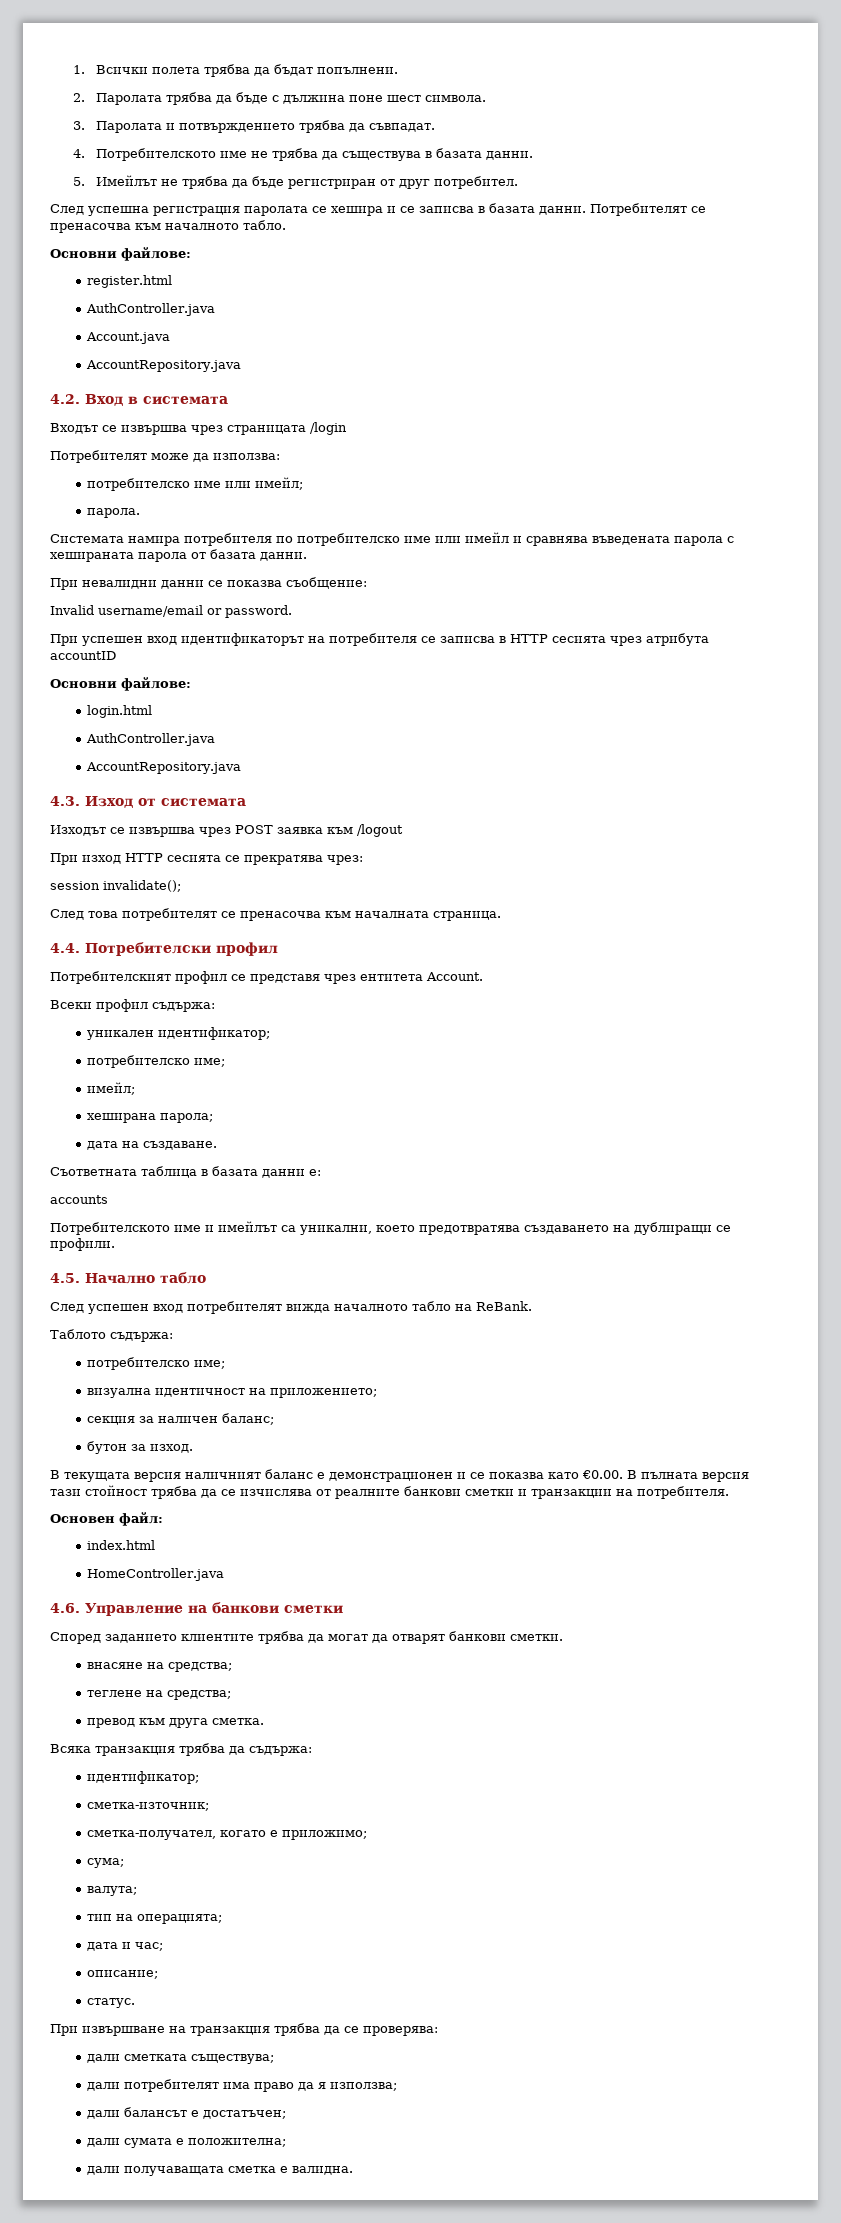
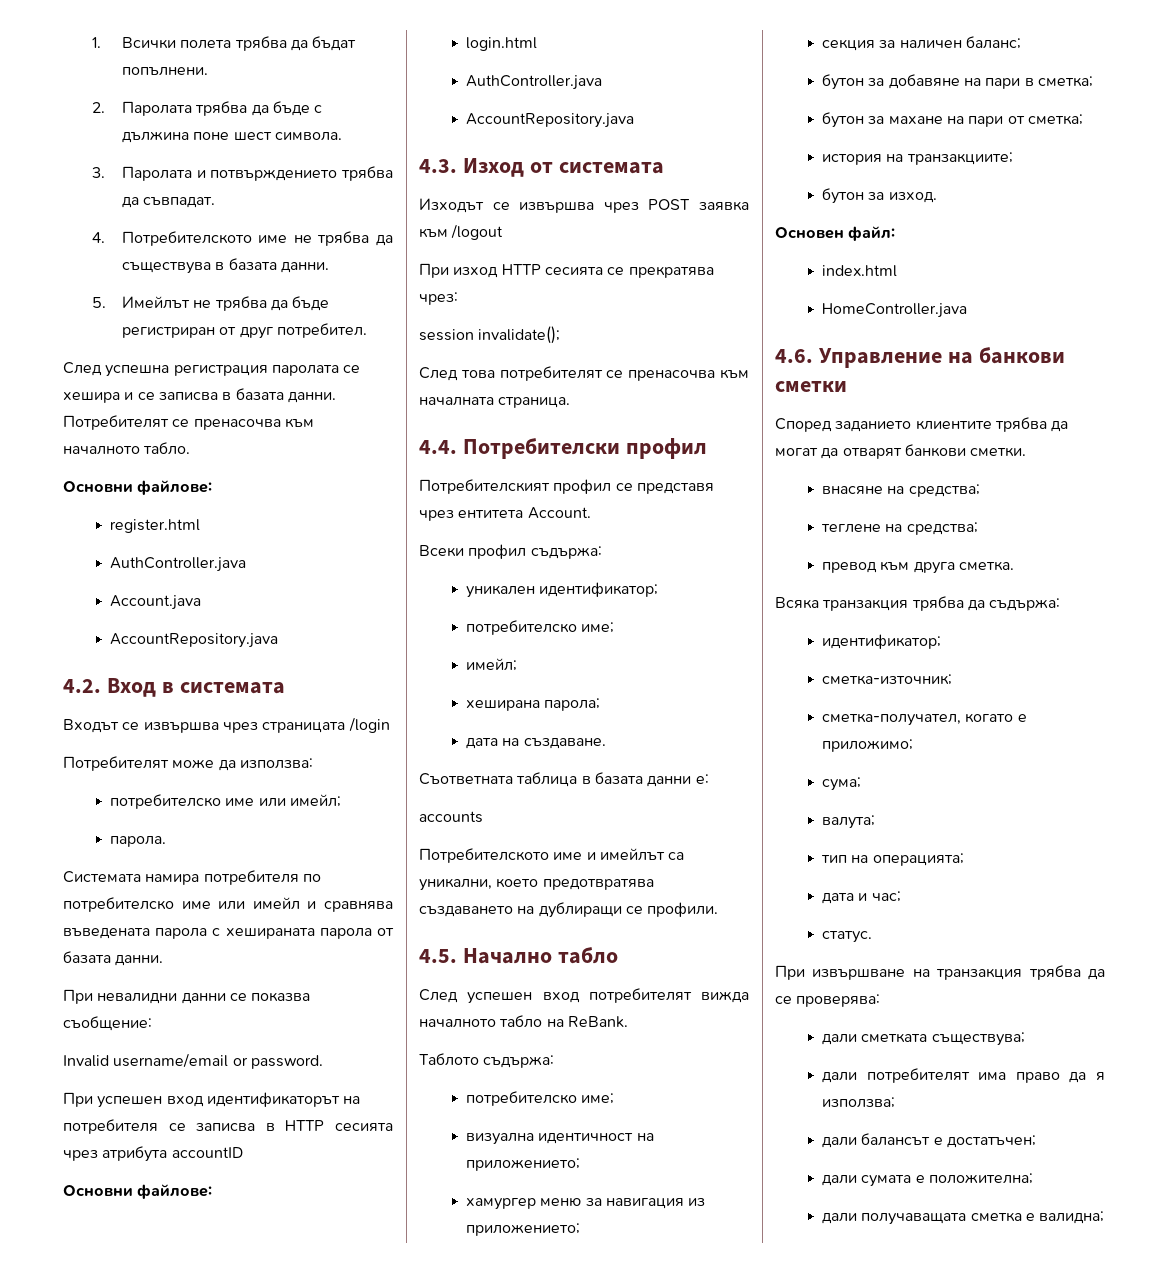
[86,1413,274,1425] [86,1441,193,1454] [50,1469,749,1482] [50,1485,729,1499] секция за наличен баланс; // бутон за изход. // В текущата версия наличният баланс е демонстрационен и се показва като €0.00. В пълната версия тази стойност трябва да се изчислява от реалните банкови сметки и транзакции на потребителя. -> [466,1198,706,1210] [466,1223,581,1236] [822,36,1022,51] [822,74,1093,90] [822,112,1083,128] [822,152,1013,165] [822,188,937,204] хамургер меню за навигация из приложението; // секция за наличен баланс; // бутон за добавяне на пари в сметка; // бутон за махане на пари от сметка; // история на транзакциите; // бутон за изход.
[86,1970,158,1979] // описание; -> (901, 896) none
[291,2166,353,2175] валидна. -> [1039,1211,1105,1224] валидна;

